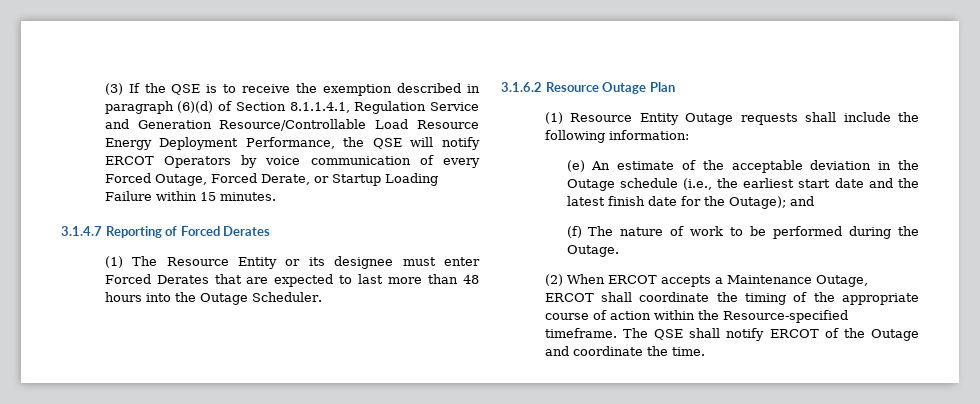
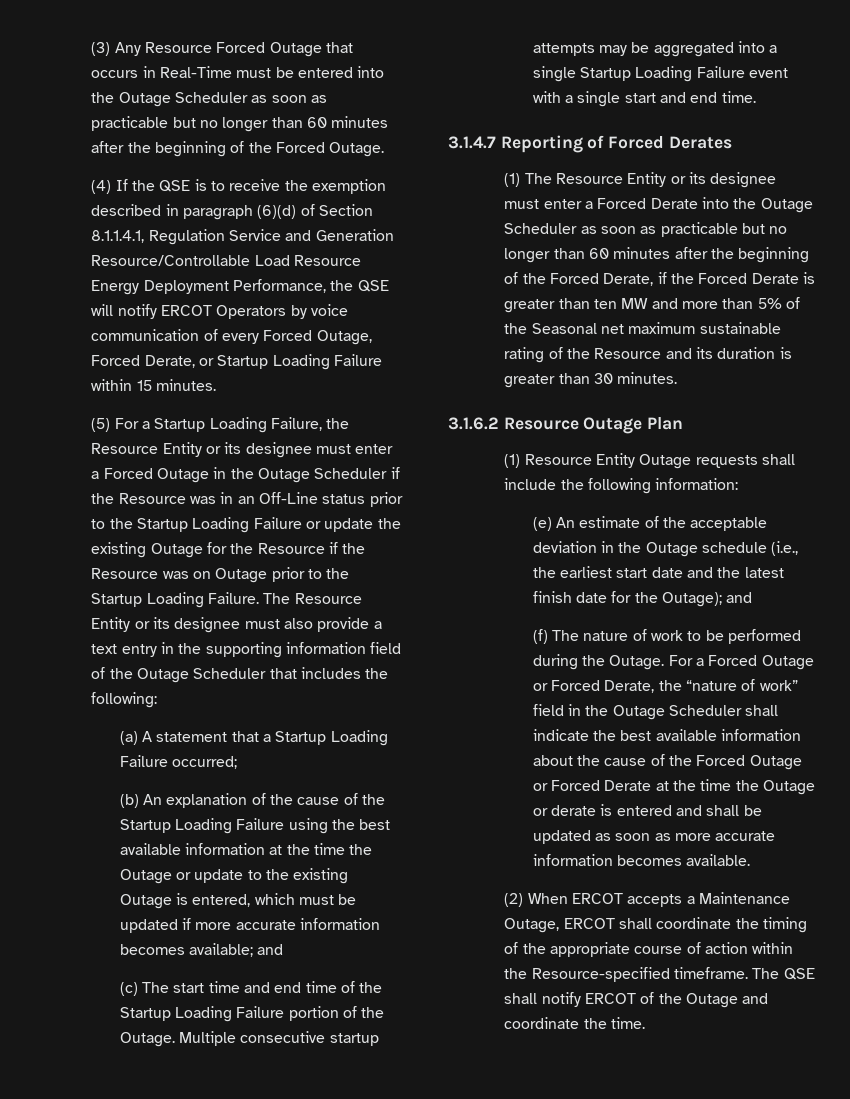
(123, 89) none -> [114,42,353,57] [91,66,385,78] [91,92,327,107] [91,116,389,132] [91,141,385,157] [91,180,112,194] Any Resource Forced Outage that occurs in Real-Time must be entered into the Outage Scheduler as soon as practicable but no longer than 60 minutes after the beginning of the Forced Outage. // (4)
(276, 196) none -> [91,417,350,433] [91,442,394,458] [91,467,400,483] [91,492,403,507] [91,517,401,533] [91,542,366,558] [91,567,350,583] [91,592,362,608] [91,617,382,633] [91,642,402,658] [91,667,389,683] [91,692,158,708] [119,730,388,746] [119,755,237,769] [119,793,385,808] [119,818,391,834] [119,843,373,855] [119,868,349,884] [119,893,357,909] [119,918,380,933] [119,943,284,957] [119,981,383,996] [119,1006,385,1022] [119,1031,379,1047] [532,41,778,57] [532,66,788,82] [532,91,756,107] // (5) For a Startup Loading Failure, the Resource Entity or its designee must enter a Forced Outage in the Outage Scheduler if the Resource was in an Off-Line status prior to the Startup Loading Failure or update the existing Outage for the Resource if the Resource was on Outage prior to the Startup Loading Failure. The Resource Entity or its designee must also provide a text entry in the supporting information field of the Outage Scheduler that includes the following: // (a) A statement that a Startup Loading Failure occurred; // (b) An explanation of the cause of the Startup Loading Failure using the best available information at the time the Outage or update to the existing Outage is entered, which must be updated if more accurate information becomes available; and // (c) The start time and end time of the Startup Loading Failure portion of the Outage. Multiple consecutive startup attempts may be aggregated into a single Startup Loading Failure event with a single start and end time.
[104,274,480,287] [104,292,322,305] Forced Derates that are expected to last more than 48 hours into the Outage Scheduler. -> [585,197,813,213] [504,222,788,237] [504,247,810,263] [504,272,815,286] [504,297,800,313] [504,322,781,334] [504,347,792,363] [504,372,678,388] a Forced Derate into the Outage Scheduler as soon as practicable but no longer than 60 minutes after the beginning of the Forced Derate, if the Forced Derate is greater than ten MW and more than 5% of the Seasonal net maximum sustainable rating of the Resource and its duration is greater than 30 minutes.
(619, 251) none -> [668,655,814,670] [532,679,798,693] [532,704,779,720] [532,729,801,741] [532,754,802,770] [532,779,815,795] [532,804,762,816] [532,830,776,844] [532,854,751,866] For a Forced Outage or Forced Derate, the “nature of work” field in the Outage Scheduler shall indicate the best available information about the cause of the Forced Outage or Forced Derate at the time the Outage or derate is entered and shall be updated as soon as more accurate information becomes available.

